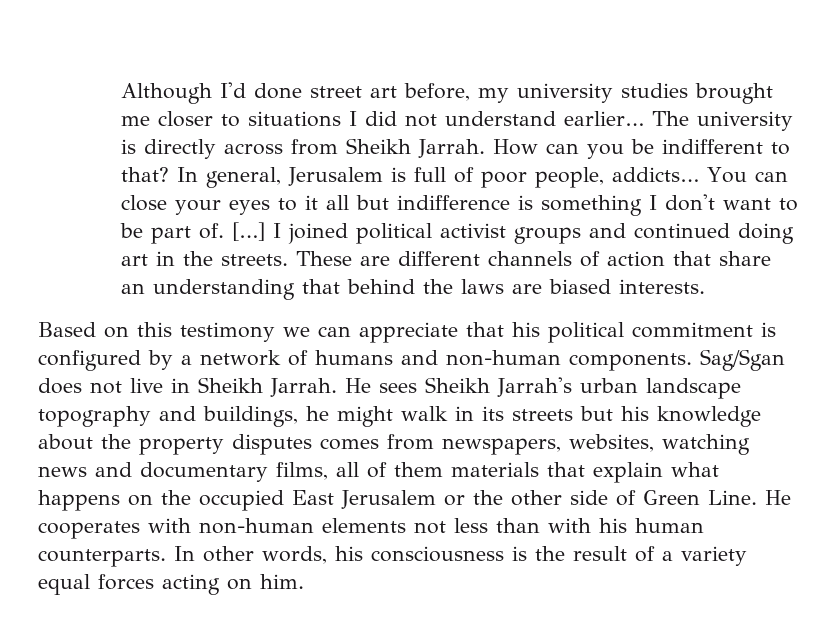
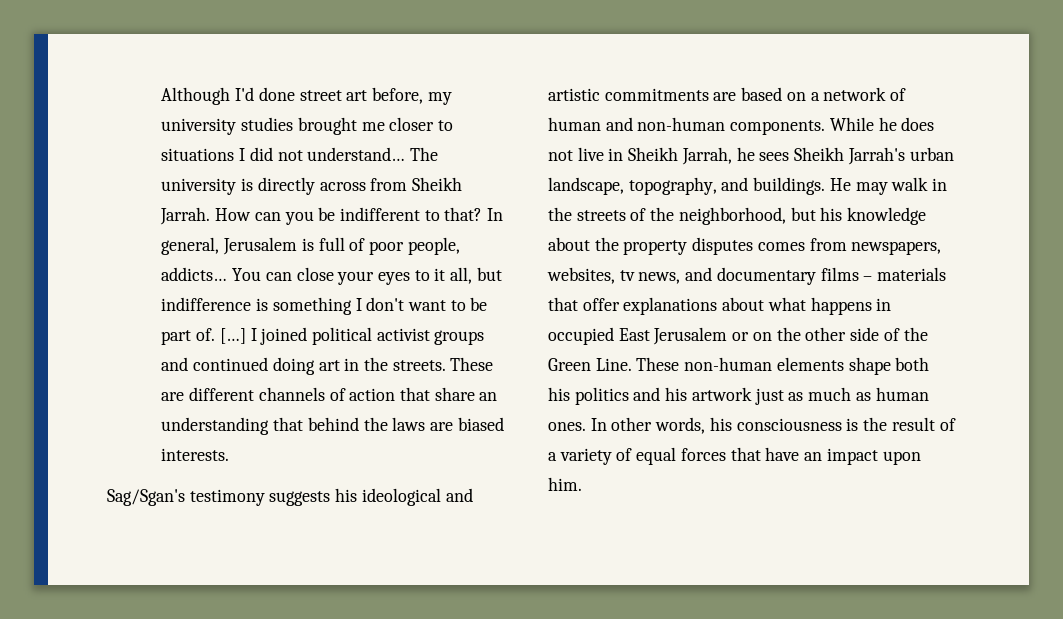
[444,111,644,126] understand earlier… -> [307,147,406,161] understand…
[325,195,349,210] all -> [450,267,473,284] all,
[38,322,776,343] [38,350,173,371] Based on this testimony we can appreciate that his political commitment is configured by -> [107,488,473,506] [548,87,806,101] Sag/Sgan's testimony suggests his ideological and artistic commitments are based on
[315,350,393,365] humans -> [548,117,601,131] human
[700,349,785,371] Sag/Sgan -> [829,117,897,131] While he
[270,378,371,397] Jarrah. He -> [681,147,755,165] Jarrah, he
[646,378,741,399] [38,406,573,427] landscape topography and buildings, he might walk in its streets -> [548,177,948,195] [548,207,786,225] landscape, topography, and buildings. He may walk in the streets of the neighborhood,
[662,434,750,455] [38,462,719,483] [38,490,191,511] watching news and documentary films, all of them materials that explain what happens on the -> [619,267,947,285] [548,297,892,315] tv news, and documentary films – materials that offer explanations about what happens in
(465, 500) none -> [752,332,772,341] on
(636, 498) none -> [903,327,928,341] the
[765,490,791,505] [38,518,704,539] [38,549,166,567] He cooperates with non-human elements not less than with his human counterparts. -> [636,357,930,375] [548,387,929,405] [548,422,586,431] These non-human elements shape both his politics and his artwork just as much as human ones.
(747, 556) none -> [616,448,633,461] of
[162,574,252,595] acting on -> [730,447,921,465] that have an impact upon

